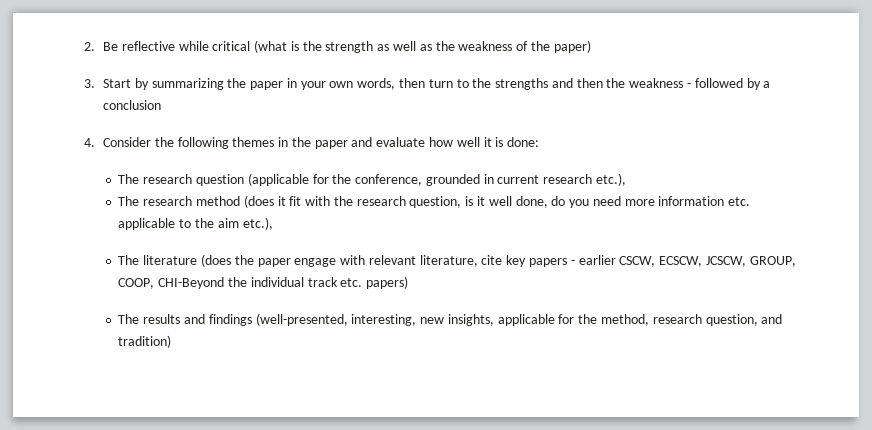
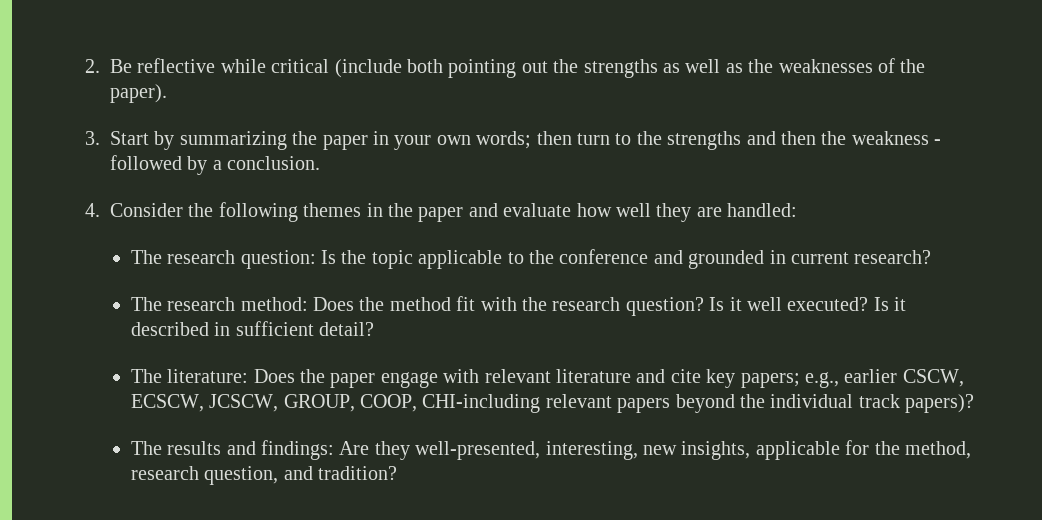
[254,40,374,53] (what is the strength -> [334,59,658,78] (include both pointing out the strengths
[458,41,513,51] weakness -> [778,59,873,73] weaknesses
[553,40,591,53] paper) -> [109,84,167,103] paper).
[357,78,396,90] words, -> [476,131,532,149] words;
[102,100,161,110] conclusion -> [227,156,321,170] conclusion.
[483,137,540,147] [118,173,423,186] it is done: // The research question (applicable for the conference, -> [656,203,798,222] [130,249,683,269] they are handled: // The research question: Is the topic applicable to the conference and
[543,173,626,186] [118,195,751,208] [118,217,273,230] [118,254,231,267] research etc.), // The research method (does it fit with the research question, is it well done, do you need more information etc. applicable to the aim etc.), // The literature (does -> [854,250,932,264] [130,296,907,316] [130,321,375,336] [130,369,295,383] research? // The research method: Does the method fit with the research question? Is it well executed? Is it described in sufficient detail? // The literature: Does
[419,255,575,267] literature, cite key papers - -> [556,369,840,388] literature and cite key papers; e.g.,
[158,277,225,289] CHI-Beyond -> [422,394,735,413] CHI-including relevant papers beyond
[340,276,409,289] etc. papers) -> [905,394,975,413] papers)?
[208,313,348,326] findings (well-presented, -> [261,440,541,460] findings: Are they well-presented,
[118,335,172,348] tradition) -> [318,466,398,480] tradition?

